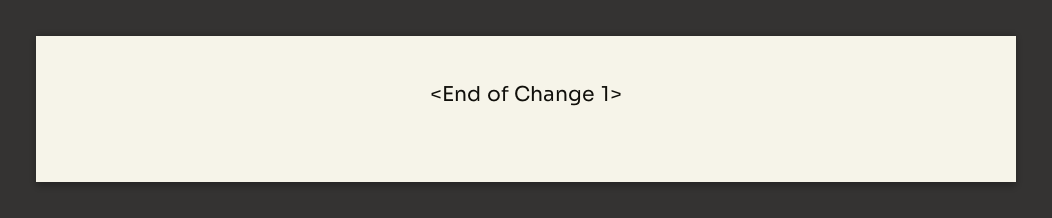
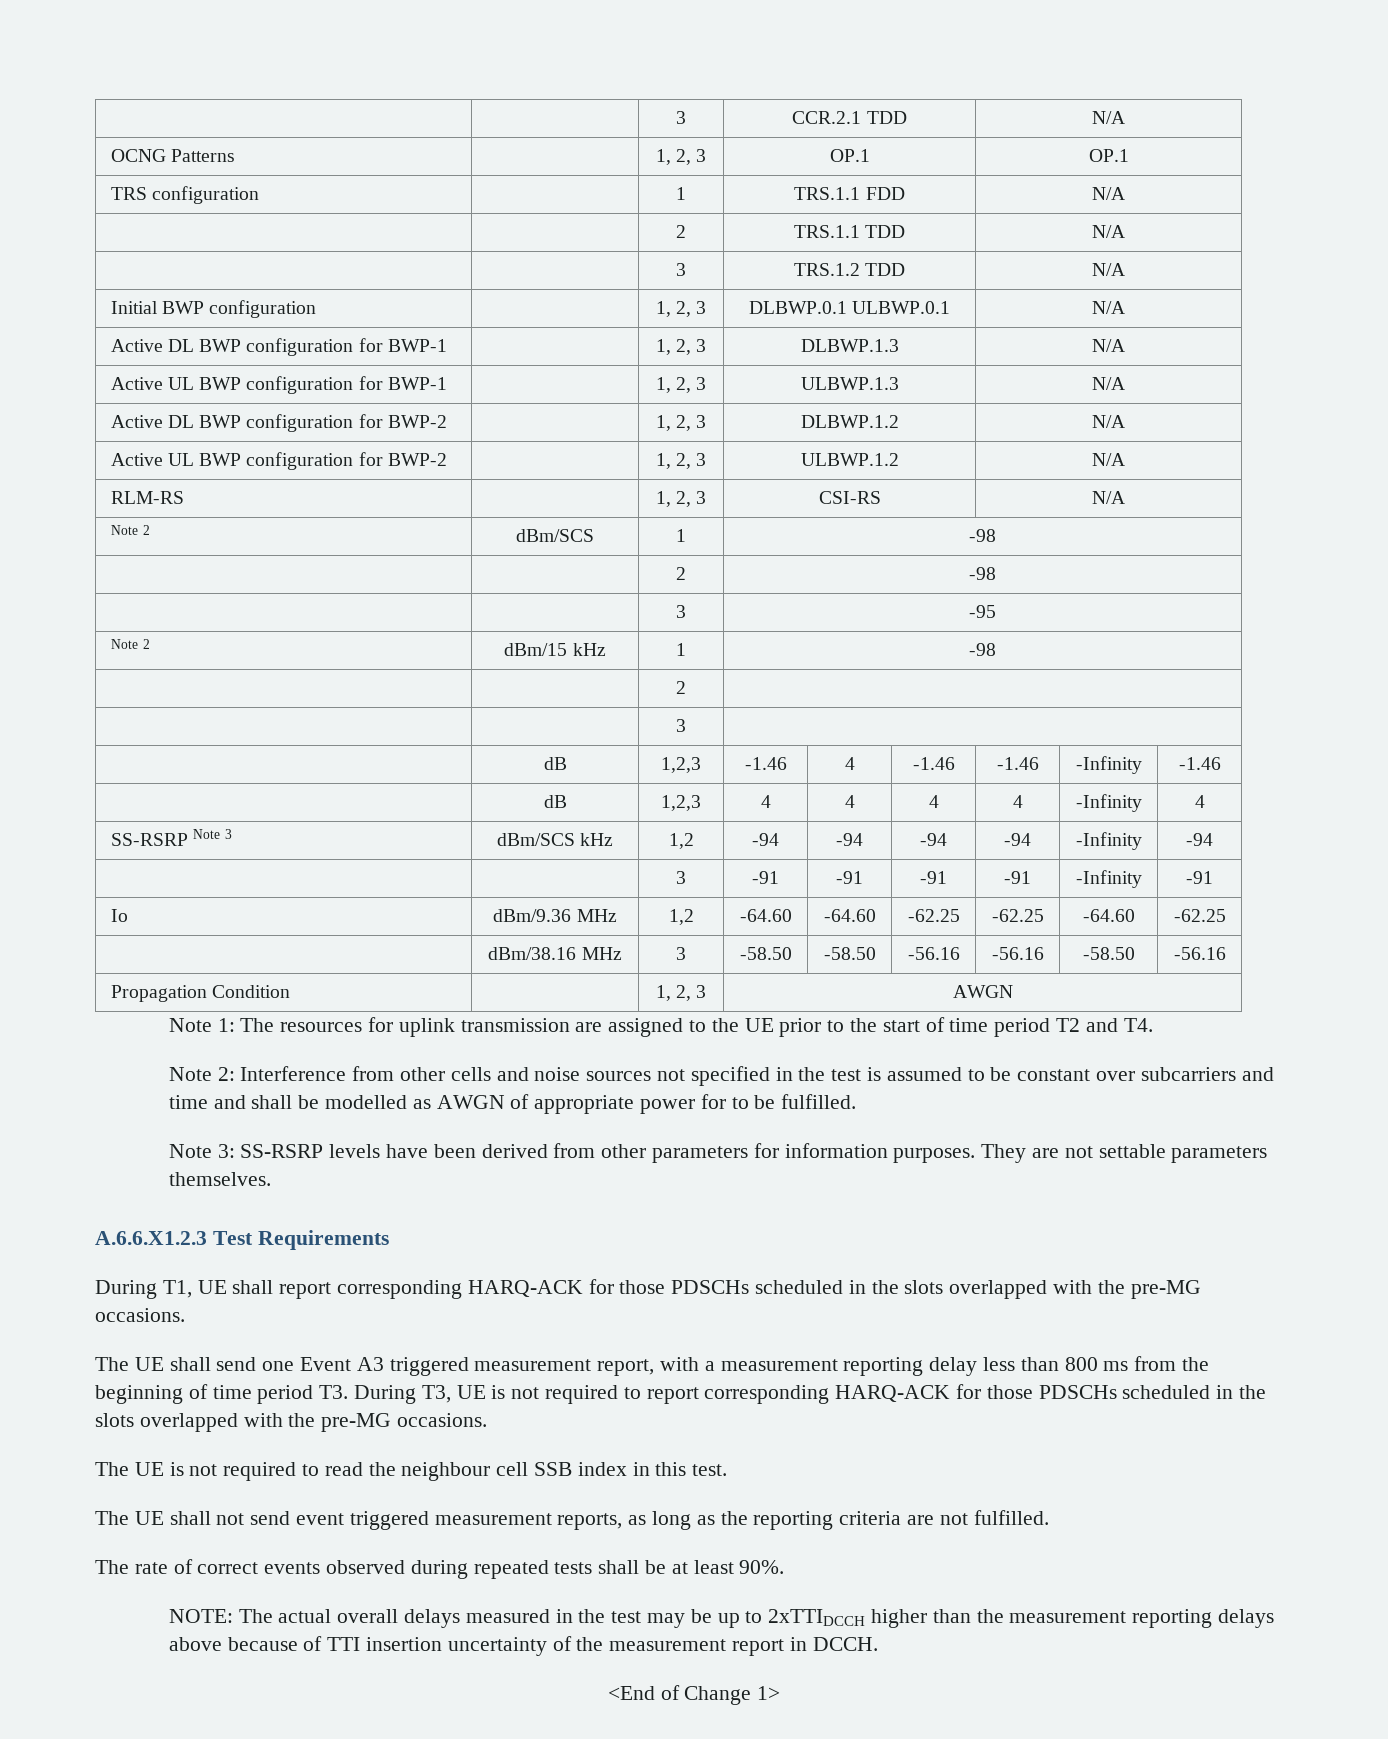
(430, 94) none -> [676,111,686,124] [792,111,907,124] [1092,111,1125,124] [110,149,235,162] [655,149,707,165] [829,149,870,162] [1088,149,1129,162] [110,186,259,204] [676,187,686,200] [794,187,905,200] [1092,187,1125,200] [676,225,686,238] [793,225,906,238] [1092,225,1125,238] [676,263,686,276] [793,263,906,276] [1092,263,1125,276] [110,300,317,318] [655,301,707,317] [748,301,951,314] [1092,301,1125,314] [110,338,447,356] [655,339,707,355] [800,339,899,352] [1092,339,1125,352] [110,376,447,394] [655,377,707,393] [800,377,899,390] [1092,377,1125,390] [110,414,447,432] [655,415,707,431] [800,415,899,428] [1092,415,1125,428] [110,452,447,470] [655,453,707,469] [800,453,899,466] [1092,453,1125,466] [110,491,184,504] [655,491,707,507] [818,491,881,504] [1092,491,1125,504] [110,525,150,535] [516,529,594,542] [676,529,686,542] [969,529,996,542] [676,567,686,580] [969,567,996,580] [676,605,686,618] [969,605,996,618] [110,639,150,649] [504,643,606,656] [676,643,686,656] [969,643,996,656] [676,681,686,694] [676,719,686,732] [543,757,567,770] [661,757,701,773] [744,757,787,770] [844,757,855,770] [912,757,955,770] [996,757,1039,770] [1075,756,1142,774] [1178,757,1221,770] [543,795,567,808] [661,795,701,811] [760,795,771,808] [844,795,855,808] [928,795,939,808] [1012,795,1023,808] [1075,794,1142,812] [1194,795,1205,808] [110,829,233,846] [496,833,614,846] [668,833,694,849] [752,833,779,846] [836,833,863,846] [920,833,947,846] [1004,833,1031,846] [1075,832,1142,850] [1186,833,1213,846] [676,871,686,884] [752,871,779,884] [836,871,863,884] [920,871,947,884] [1004,871,1031,884] [1075,870,1142,888] [1186,871,1213,884] [110,909,128,922] [493,909,617,922] [668,909,694,925] [739,909,792,922] [823,909,876,922] [907,909,960,922] [991,909,1044,922] [1082,909,1135,922] [1173,909,1226,922] [488,947,622,960] [676,947,686,960] [739,947,792,960] [823,947,876,960] [907,947,960,960] [991,947,1044,960] [1082,947,1135,960] [1173,947,1226,960] [110,985,290,1002] [655,985,707,1001] [952,985,1013,998] [168,1017,1153,1037] [168,1066,1274,1086] [168,1094,857,1114] [168,1143,1268,1163] [168,1172,271,1186] [95,1230,389,1250] [95,1279,1201,1299] [95,1308,185,1322] [95,1356,1210,1376] [95,1384,1267,1404] [95,1413,488,1432] [95,1462,728,1481] [95,1510,1049,1530] [95,1559,785,1579] [168,1609,1275,1628] [168,1636,878,1656] | | 3 | CCR.2.1 TDD | N/A // OCNG Patterns | | 1, 2, 3 | OP.1 | OP.1 // TRS configuration | | 1 | TRS.1.1 FDD | N/A // | | 2 | TRS.1.1 TDD | N/A // | | 3 | TRS.1.2 TDD | N/A // Initial BWP configuration | | 1, 2, 3 | DLBWP.0.1 ULBWP.0.1 | N/A // Active DL BWP configuration for BWP-1 | | 1, 2, 3 | DLBWP.1.3 | N/A // Active UL BWP configuration for BWP-1 | | 1, 2, 3 | ULBWP.1.3 | N/A // Active DL BWP configuration for BWP-2 | | 1, 2, 3 | DLBWP.1.2 | N/A // Active UL BWP configuration for BWP-2 | | 1, 2, 3 | ULBWP.1.2 | N/A // RLM-RS | | 1, 2, 3 | CSI-RS | N/A // Note 2 | dBm/SCS | 1 | -98 // | | 2 | -98 // | | 3 | -95 // Note 2 | dBm/15 kHz | 1 | -98 // | | 2 | // | | 3 | // | dB | 1,2,3 | -1.46 | 4 | -1.46 | -1.46 | -Infinity | -1.46 // | dB | 1,2,3 | 4 | 4 | 4 | 4 | -Infinity | 4 // SS-RSRP Note 3 | dBm/SCS kHz | 1,2 | -94 | -94 | -94 | -94 | -Infinity | -94 // | | 3 | -91 | -91 | -91 | -91 | -Infinity | -91 // Io | dBm/9.36 MHz | 1,2 | -64.60 | -64.60 | -62.25 | -62.25 | -64.60 | -62.25 // | dBm/38.16 MHz | 3 | -58.50 | -58.50 | -56.16 | -56.16 | -58.50 | -56.16 // Propagation Condition | | 1, 2, 3 | AWGN // Note 1: The resources for uplink transmission are assigned to the UE prior to the start of time period T2 and T4. // Note 2: Interference from other cells and noise sources not specified in the test is assumed to be constant over subcarriers and time and shall be modelled as AWGN of appropriate power for to be fulfilled. // Note 3: SS-RSRP levels have been derived from other parameters for information purposes. They are not settable parameters themselves. // A.6.6.X1.2.3 Test Requirements // During T1, UE shall report corresponding HARQ-ACK for those PDSCHs scheduled in the slots overlapped with the pre-MG occasions. // The UE shall send one Event A3 triggered measurement report, with a measurement reporting delay less than 800 ms from the beginning of time period T3. During T3, UE is not required to report corresponding HARQ-ACK for those PDSCHs scheduled in the slots overlapped with the pre-MG occasions. // The UE is not required to read the neighbour cell SSB index in this test. // The UE shall not send event triggered measurement reports, as long as the reporting criteria are not fulfilled. // The rate of correct events observed during repeated tests shall be at least 90%. // NOTE: The actual overall delays measured in the test may be up to 2xTTIDCCH higher than the measurement reporting delays above because of TTI insertion uncertainty of the measurement report in DCCH. //

